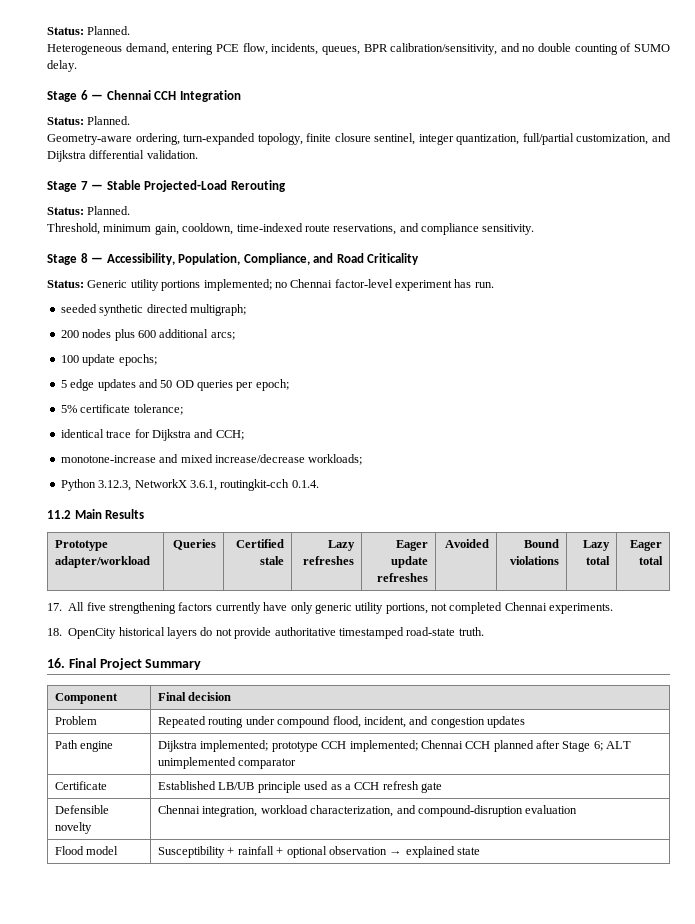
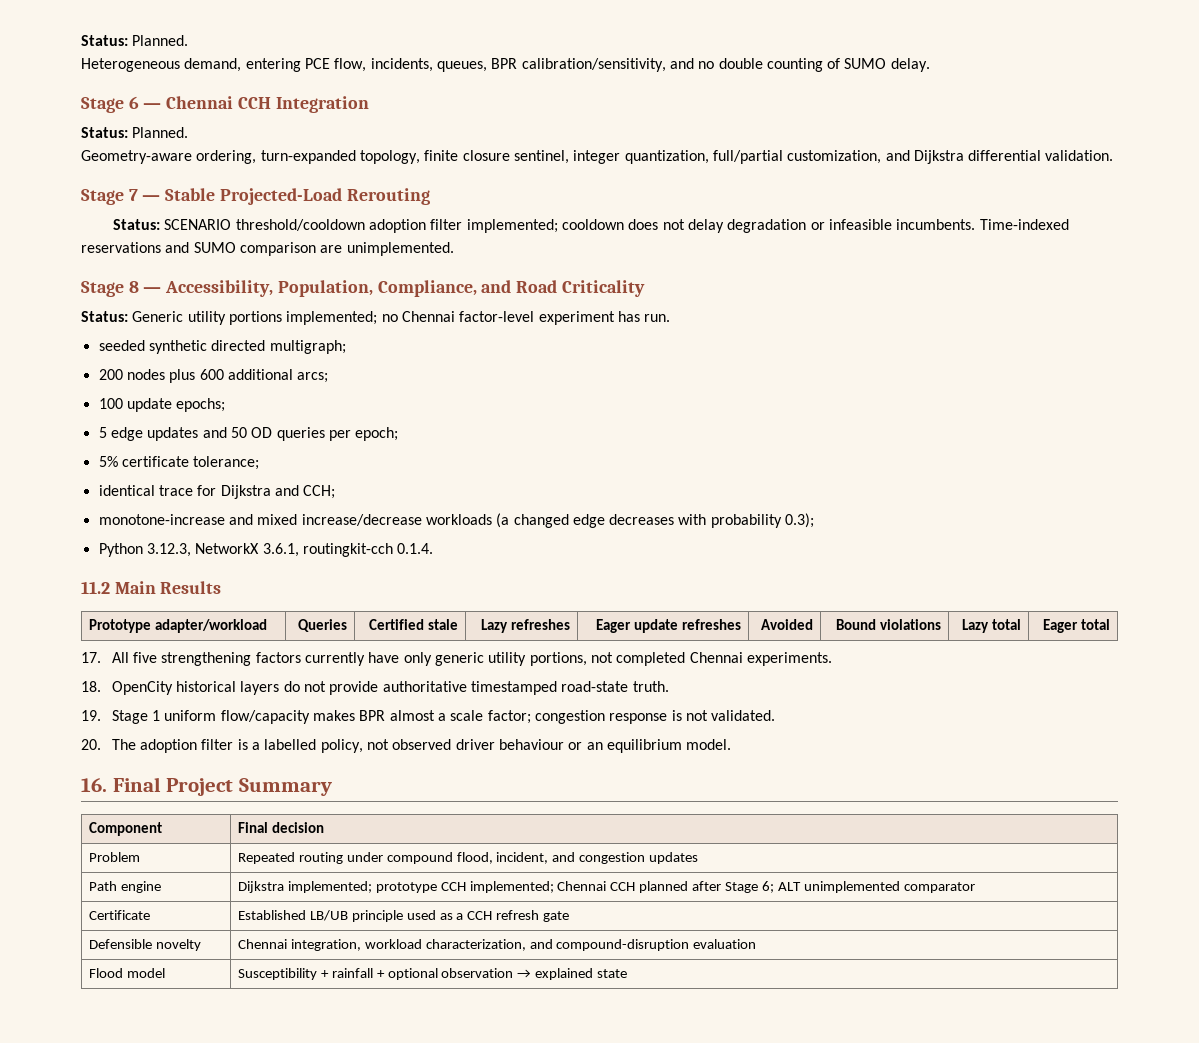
[87,206,131,215] [47,223,535,235] Planned. // Threshold, minimum gain, cooldown, time-indexed route reservations, and compliance sensitivity. -> [164,219,1069,233] [81,242,454,256] SCENARIO threshold/cooldown adoption filter implemented; cooldown does not delay degradation or infeasible incumbents. Time-indexed reservations and SUMO comparison are unimplemented.
[308,454,363,465] workloads; -> [425,513,815,528] workloads (a changed edge decreases with probability 0.3);
(484, 631) none -> [81,710,776,724] [81,739,732,753] // 19. Stage 1 uniform flow/capacity makes BPR almost a scale factor; congestion response is not validated. // 20. The adoption filter is a labelled policy, not observed driver behaviour or an equilibrium model.

